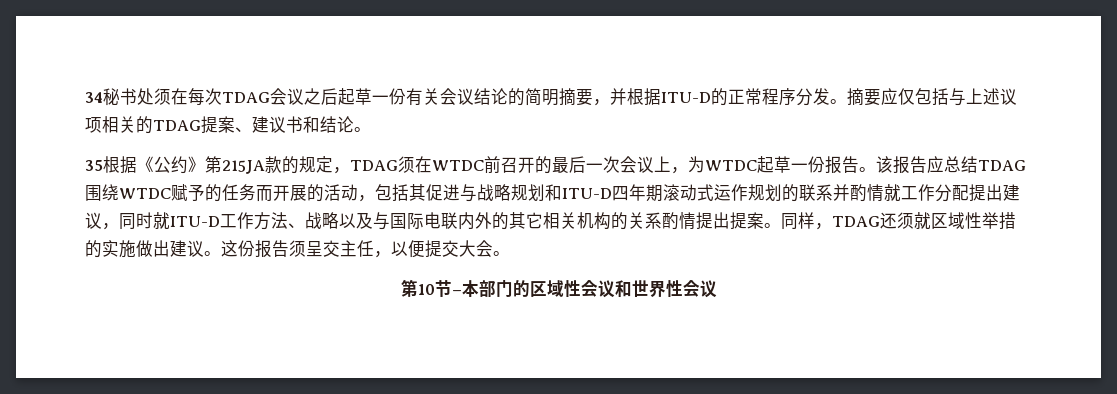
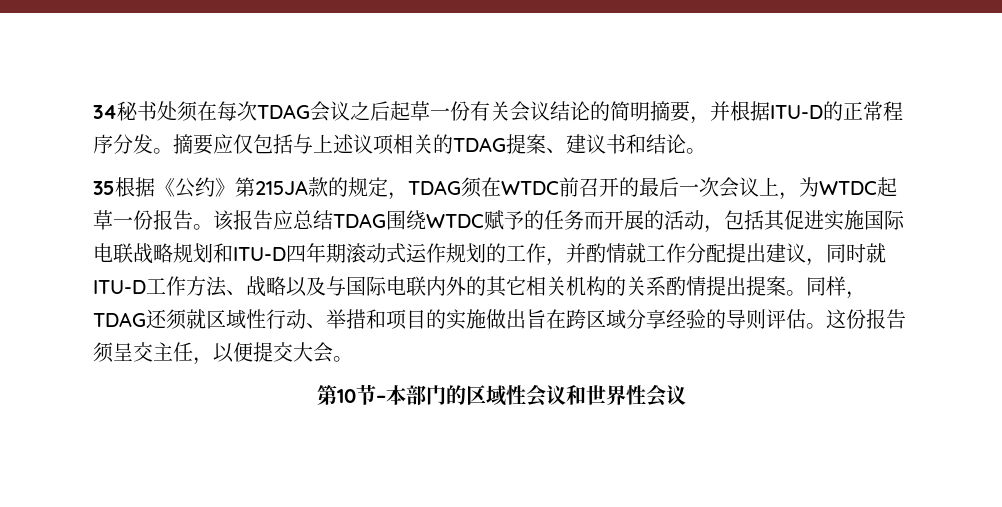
[460,184,477,202] 与 -> [824,210,905,231] [93,243,133,263] 实施国际电联
[799,184,833,201] 联系 -> [506,243,566,266] 工作，
[982,212,1016,229] [85,240,204,258] 举措的实施做出建议 -> [266,309,806,330] 行动、举措和项目的实施做出旨在跨区域分享经验的导则评估

